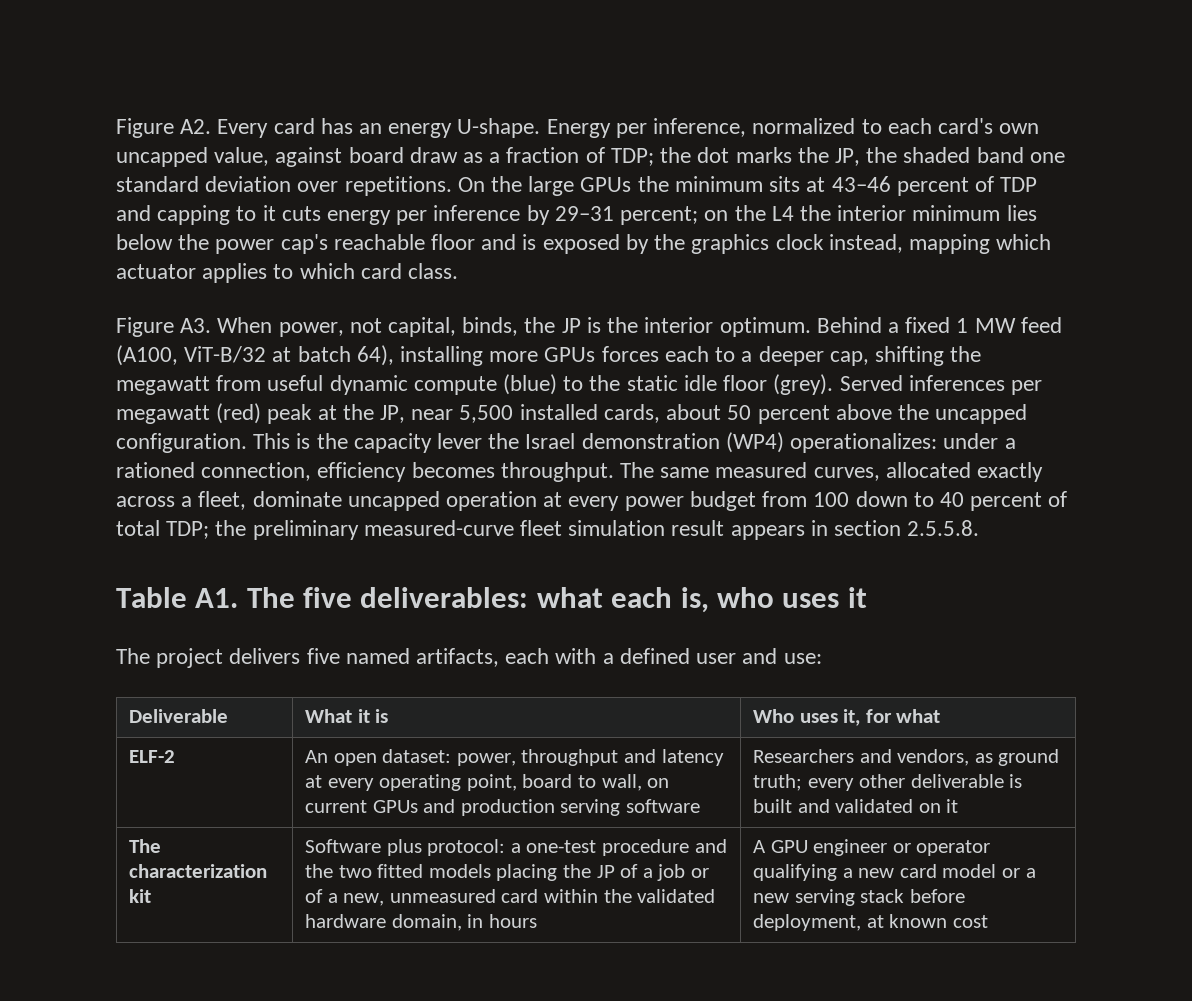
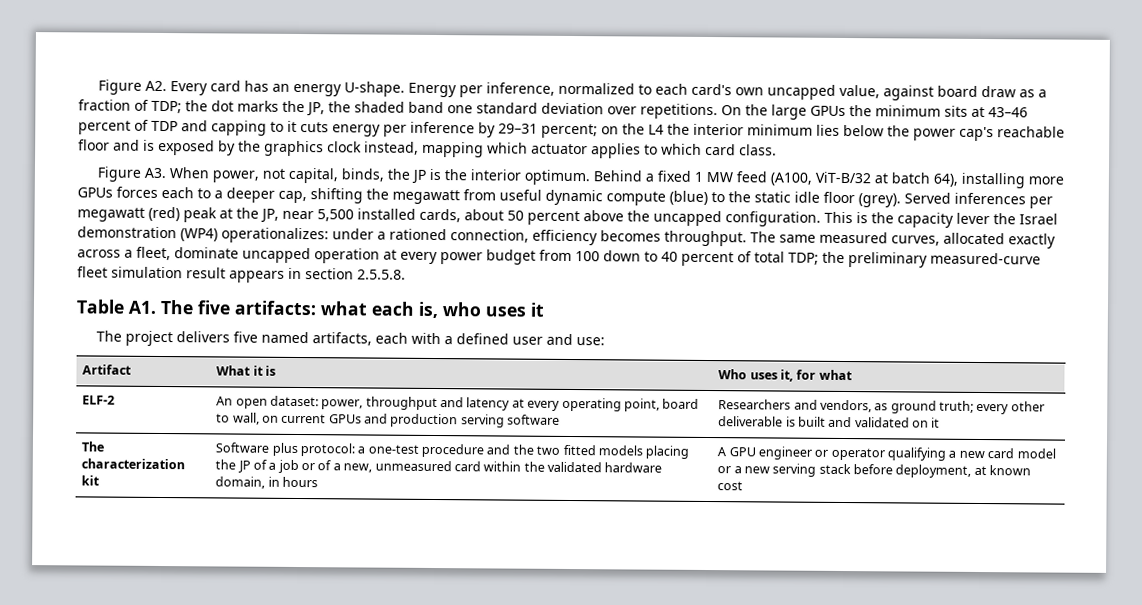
[360,587,529,608] deliverables: -> [234,300,317,316] artifacts:
[129,709,229,723] Deliverable -> [82,364,133,375] Artifact

